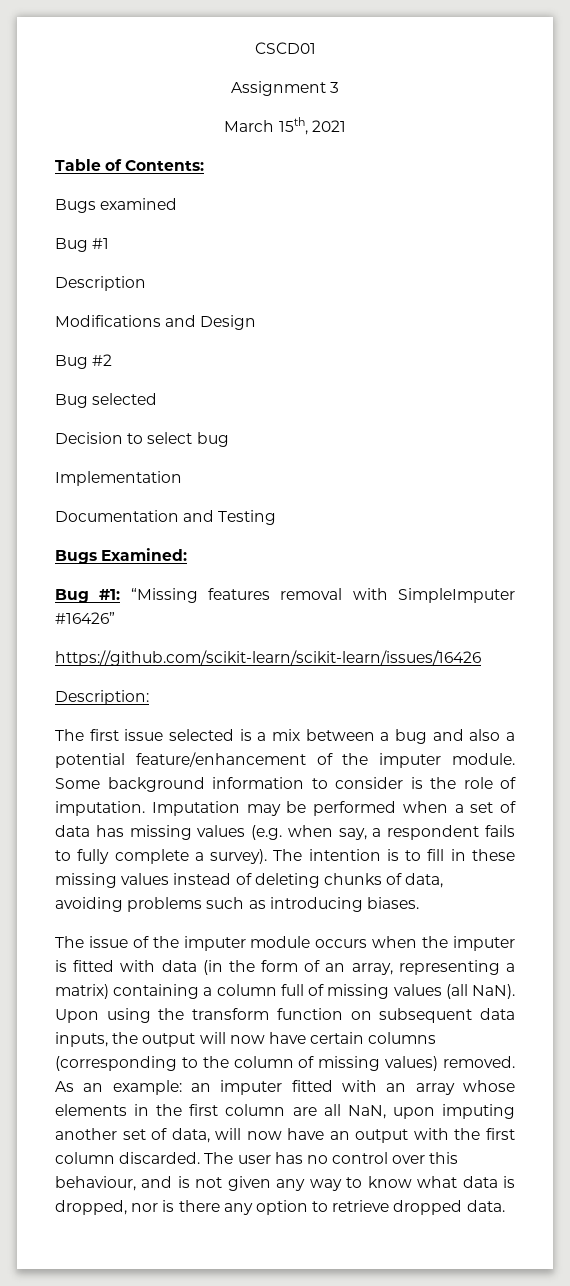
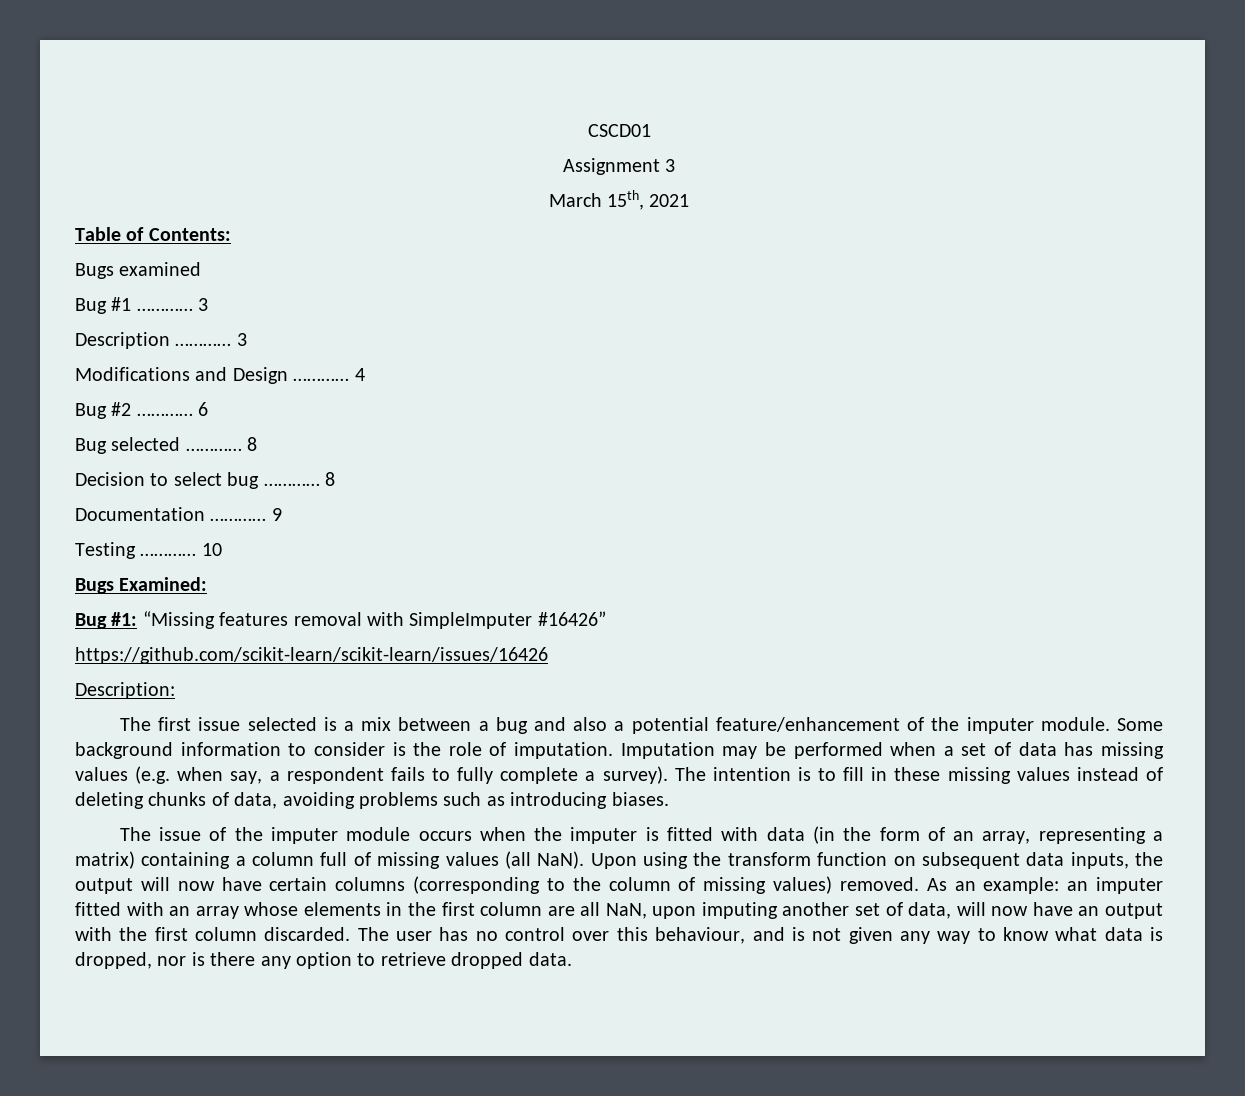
(110, 243) none -> [136,298,209,311] ………… 3
(146, 283) none -> [175,333,247,346] ………… 3
(257, 322) none -> [293,368,365,381] ………… 4
(113, 360) none -> [136,402,209,416] ………… 6
(158, 399) none -> [185,437,258,451] ………… 8
[55,471,182,486] // Implementation -> [263,472,335,486] ………… 8
[183,510,215,522] and -> [210,508,282,521] ………… 9 //
(277, 517) none -> [140,543,222,556] ………… 10

